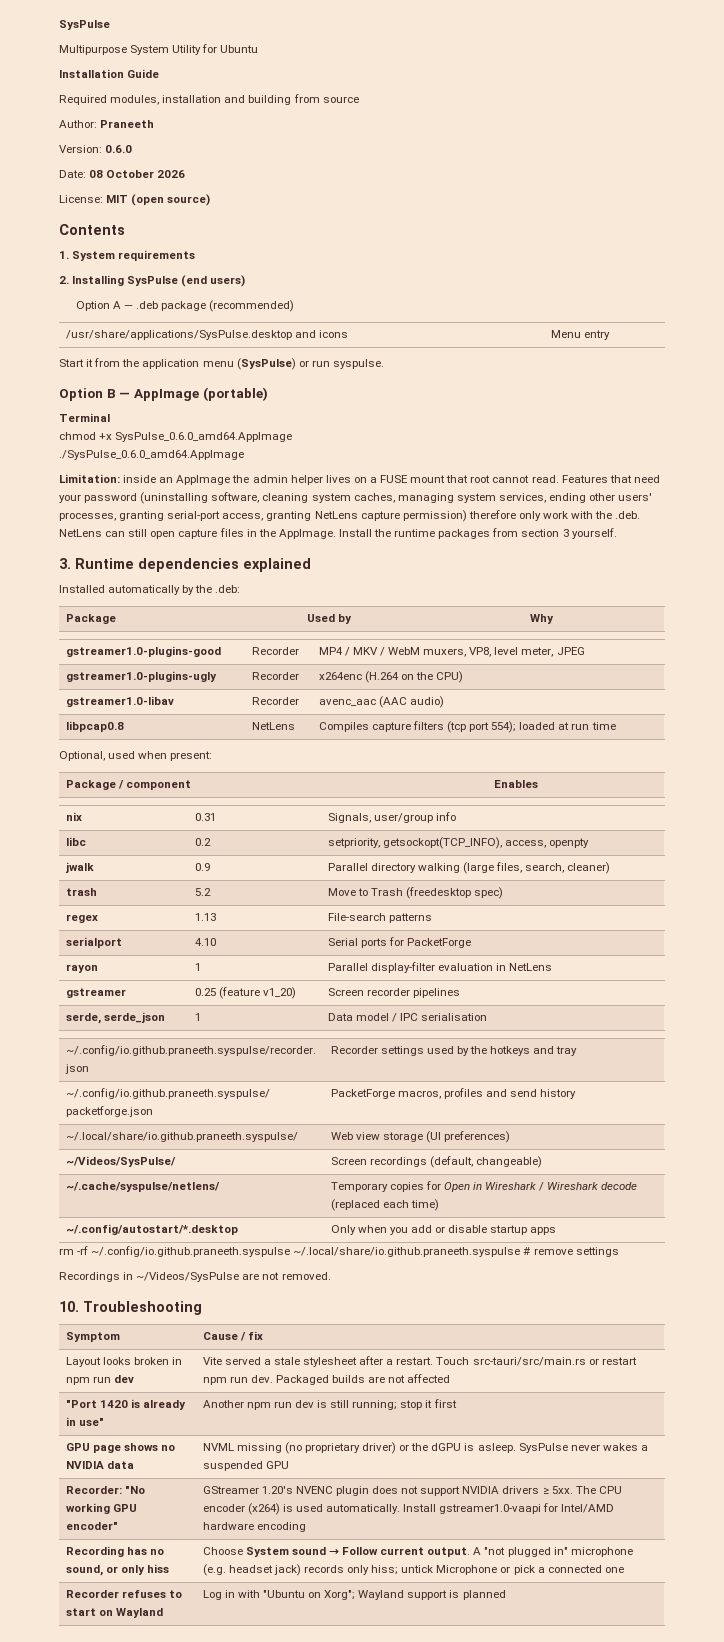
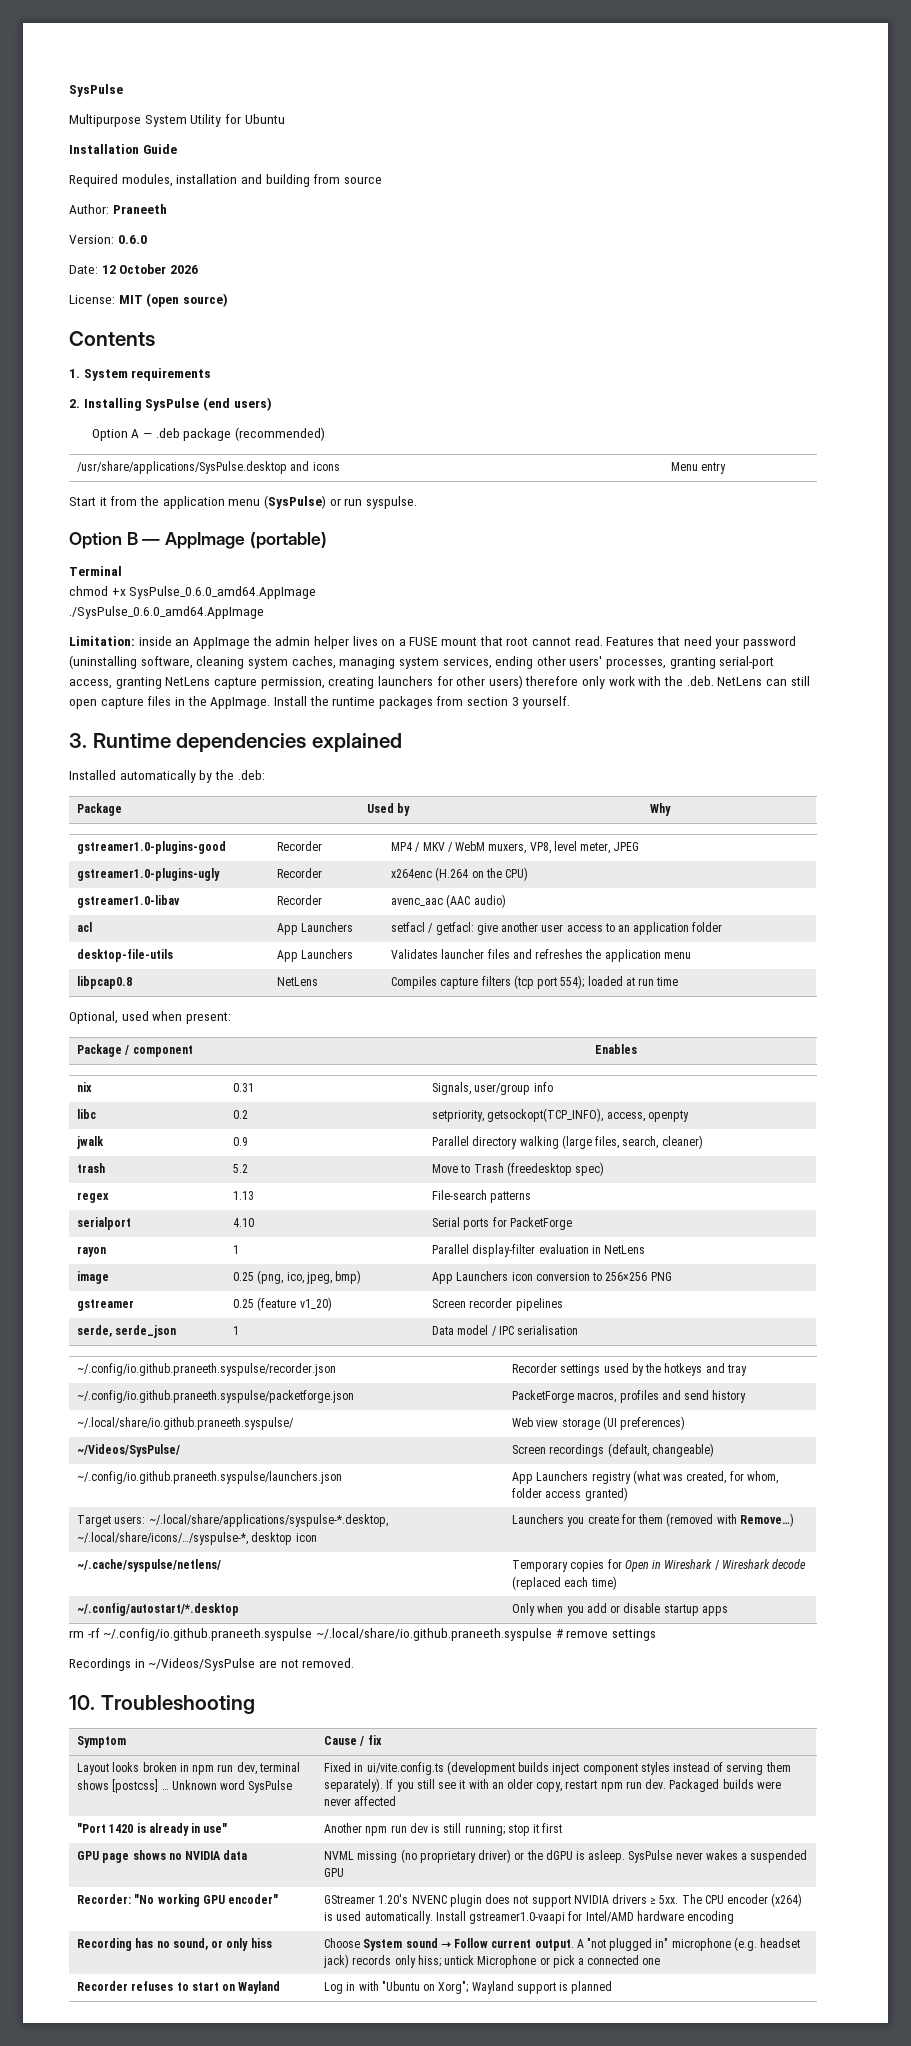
[89,170,104,178] 08 -> [101,265,116,274] 12
[402,510,467,522] permission) -> [260,675,523,689] permission, creating launchers for other users)
(444, 702) none -> [77,922,93,932] [277,922,354,935] [391,922,723,935] [77,949,174,962] [277,949,354,962] [391,949,691,962] // acl | App Launchers | setfacl / getfacl: give another user access to an application folder // desktop-file-utils | App Launchers | Validates launcher files and refreshes the application menu
(553, 967) none -> [77,1271,110,1284] [233,1270,362,1284] [432,1271,672,1284] // image | 0.25 (png, ico, jpeg, bmp) | App Launchers icon conversion to 256×256 PNG
(542, 1162) none -> [77,1471,343,1484] [512,1470,778,1484] [512,1487,628,1501] [77,1514,388,1527] [77,1532,317,1545] [512,1513,794,1527] // ~/.config/io.github.praneeth.syspulse/launchers.json | App Launchers registry (what was created, for whom, folder access granted) // Target users: ~/.local/share/applications/syspulse-*.desktop, ~/.local/share/icons/…/syspulse-*, desktop icon | Launchers you create for them (removed with Remove…)
[113,1375,134,1383] [202,1356,599,1367] dev | Vite served a stale stylesheet after a restart. Touch src-tauri/src/main.rs or -> [236,1762,300,1775] [77,1779,293,1793] [324,1761,791,1775] [324,1778,563,1792] dev, terminal shows [postcss] … Unknown word SysPulse | Fixed in ui/vite.config.ts (development builds inject component styles instead of serving them separately). If you still see it with an older copy,
[368,1375,406,1383] are not -> [756,1781,781,1789] [324,1798,352,1806] were never

